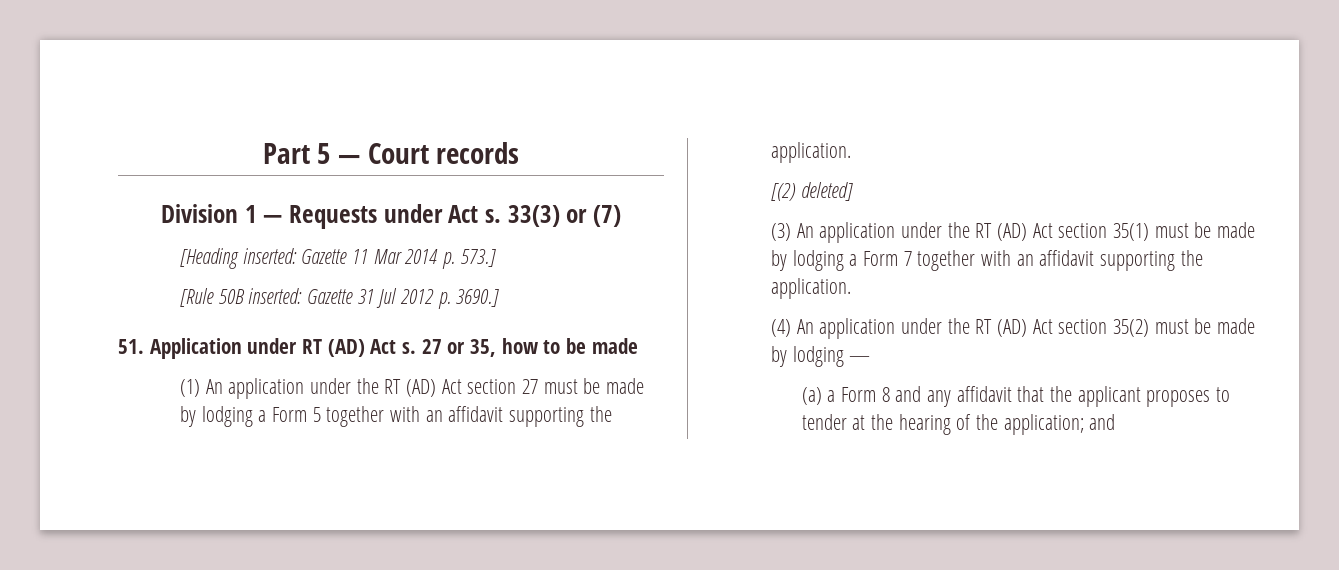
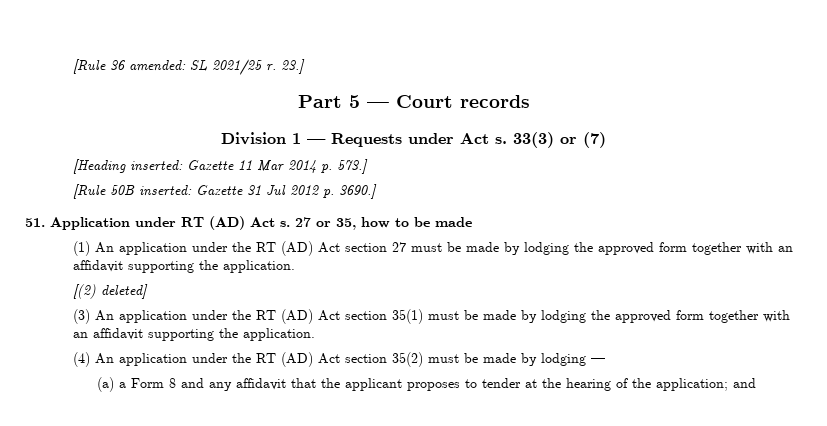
(262, 153) none -> [73,59,306,75] [Rule 36 amended: SL 2021/25 r. 23.] //
[258,407,321,422] a Form 5 -> [574,242,688,255] the approved form
[849,251,912,266] a Form 7 -> [591,310,705,323] the approved form

